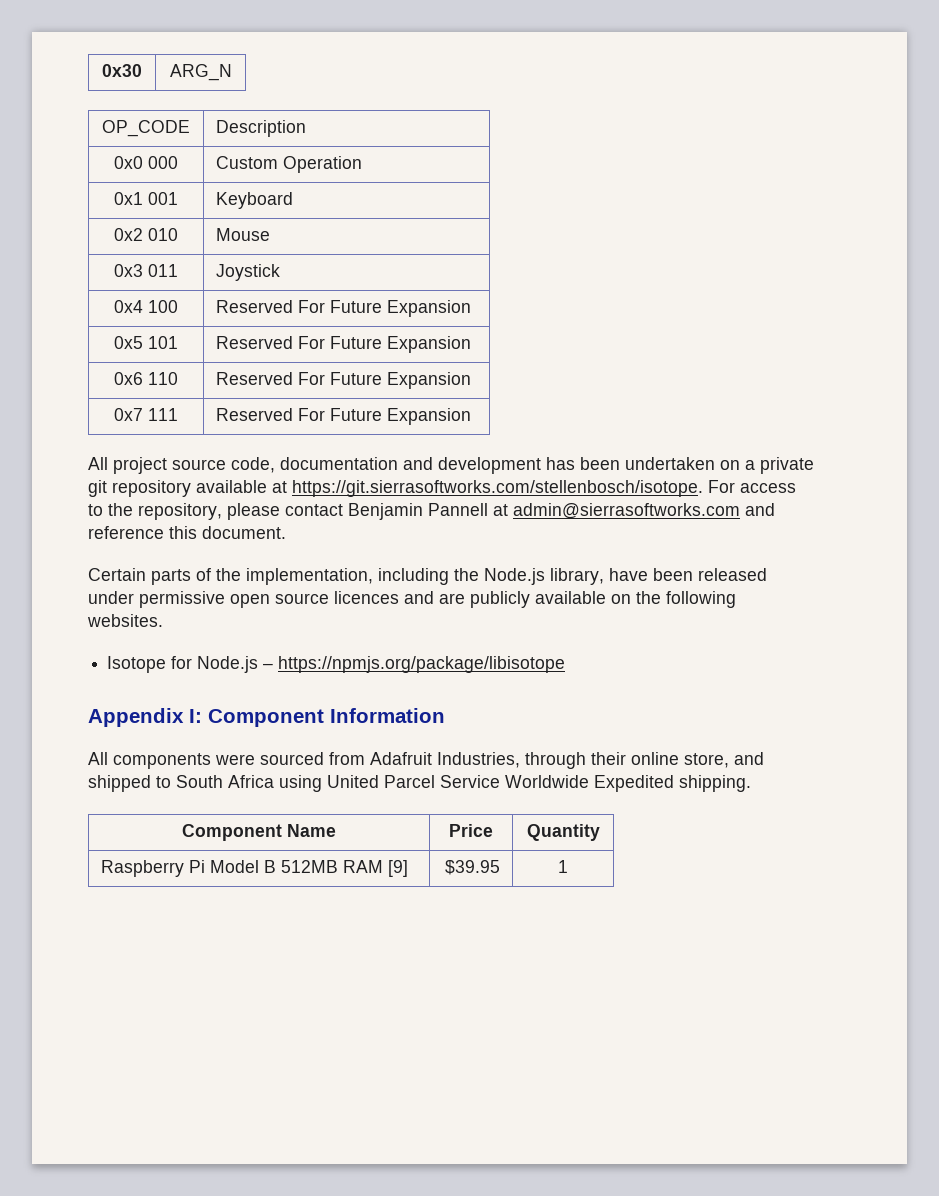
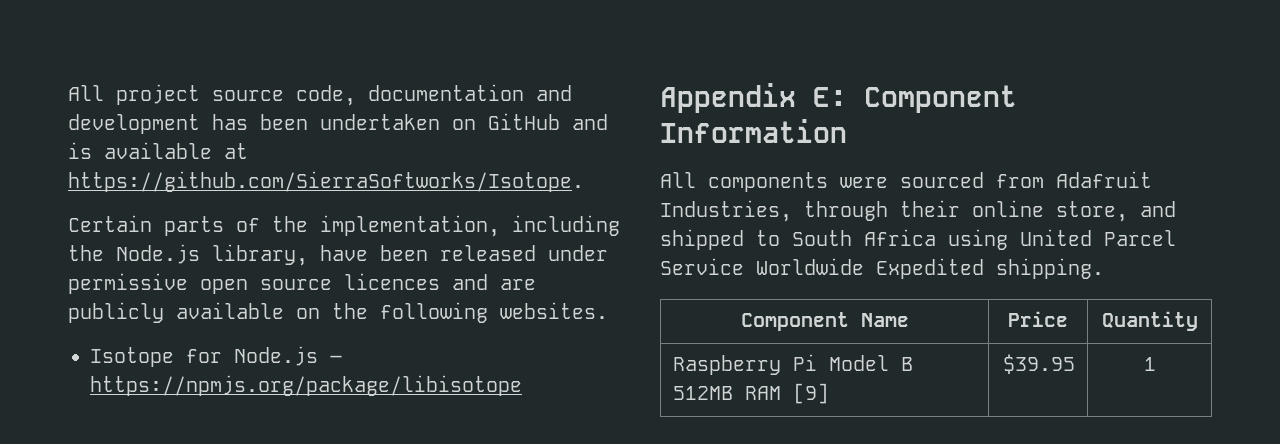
[102,64,142,77] [169,64,232,81] [102,120,190,137] [216,120,307,137] [114,156,178,169] [216,156,363,173] [114,192,178,205] [216,192,294,209] [114,228,178,241] [216,228,271,241] [114,264,178,277] [216,264,281,281] [114,300,178,313] [216,300,472,317] [114,336,178,349] [216,336,472,353] [114,372,178,385] [216,372,472,389] [114,408,178,421] [216,408,472,425] 0x30 | ARG_N // OP_CODE | Description // 0x0 000 | Custom Operation // 0x1 001 | Keyboard // 0x2 010 | Mouse // 0x3 011 | Joystick // 0x4 100 | Reserved For Future Expansion // 0x5 101 | Reserved For Future Expansion // 0x6 110 | Reserved For Future Expansion // 0x7 111 | Reserved For Future Expansion // -> (68, 93) none
[745,457,814,474] [88,480,796,497] [88,503,775,520] [88,526,286,539] a private git repository available at https://git.sierrasoftworks.com/stellenbosch/isotope. For access to the repository, please contact Benjamin Pannell at admin@sierrasoftworks.com and reference this document. -> [488,113,608,130] [68,142,248,159] [68,171,584,192] GitHub and is available at https://github.com/SierraSoftworks/Isotope.
[189,709,202,723] I: -> [813,87,847,107] E:

